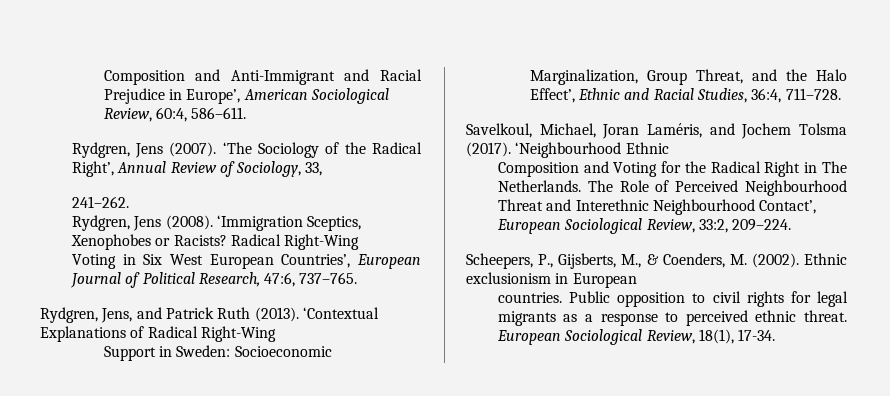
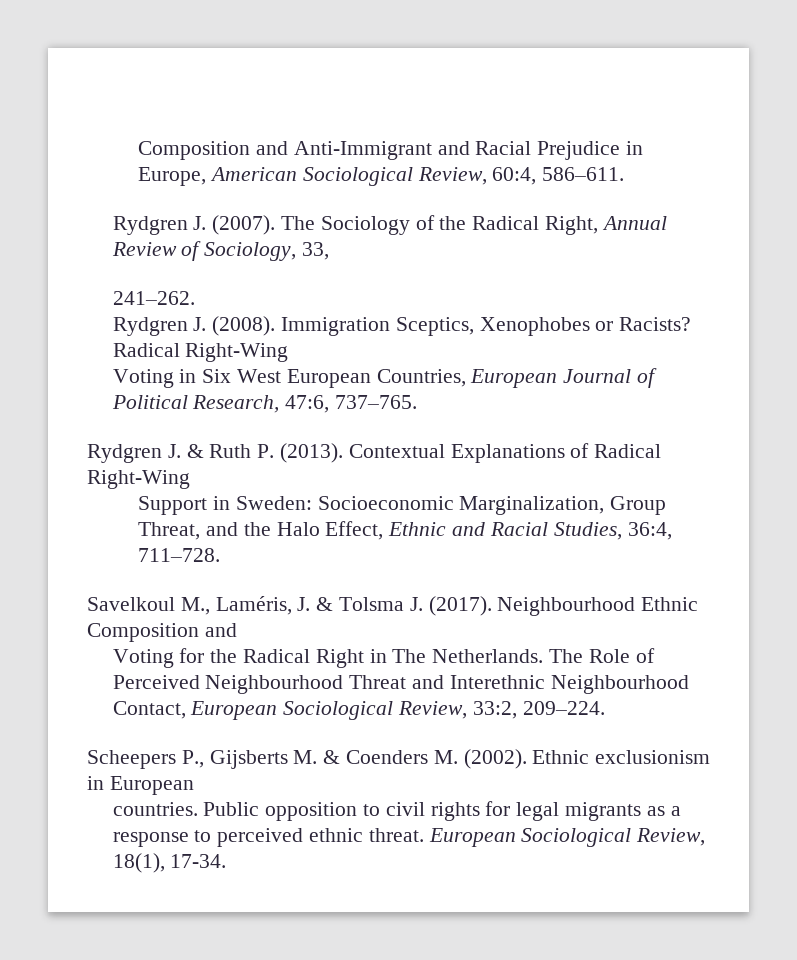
[186,89,241,104] Europe’, -> [138,167,207,186] Europe,
[71,142,252,158] Rydgren, Jens (2007). ‘The -> [112,215,316,235] Rydgren J. (2007). The
[71,161,114,177] Right’, -> [545,216,599,235] Right,
[71,215,303,231] Rydgren, Jens (2008). ‘Immigration -> [112,316,391,336] Rydgren J. (2008). Immigration
[281,254,351,268] Countries’, -> [376,369,466,387] Countries,
[40,307,379,323] Rydgren, Jens, and Patrick Ruth (2013). ‘Contextual -> [87,443,445,463] Rydgren J. & Ruth P. (2013). Contextual
[529,88,575,103] Effect’, -> [325,521,384,540] Effect,
[466,123,847,139] [466,142,669,158] [497,161,609,177] Savelkoul, Michael, Joran Laméris, and Jochem Tolsma (2017). ‘Neighbourhood Ethnic // Composition and -> [87,596,699,616] [87,623,237,642] Savelkoul M., Laméris, J. & Tolsma J. (2017). Neighbourhood Ethnic Composition and //
[759,200,817,214] Contact’, -> [112,701,186,719] Contact,
[466,253,725,269] Scheepers, P., Gijsberts, M., & Coenders, -> [87,750,429,769] Scheepers P., Gijsberts M. & Coenders

